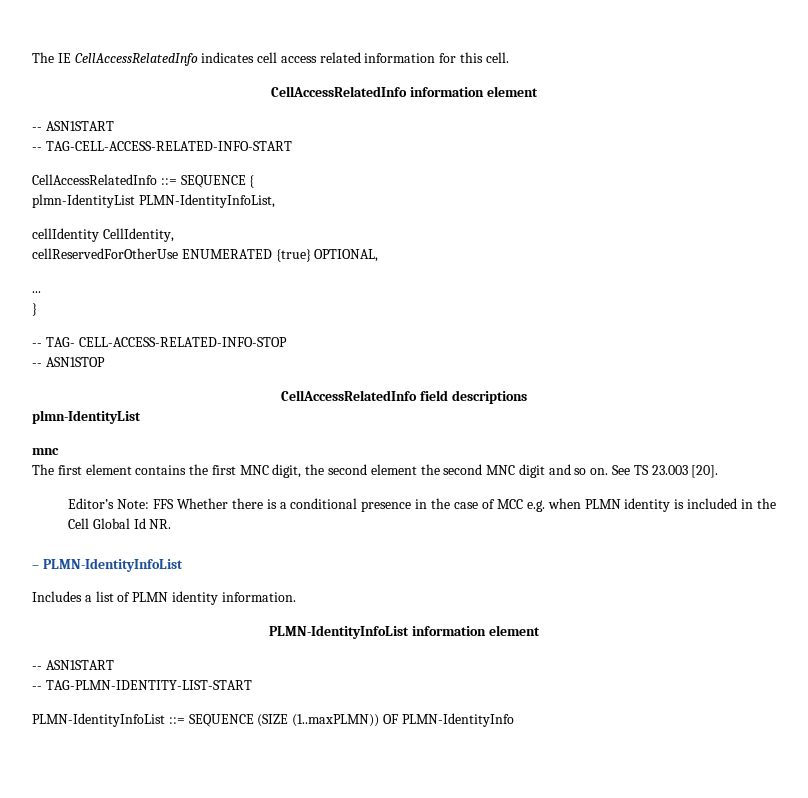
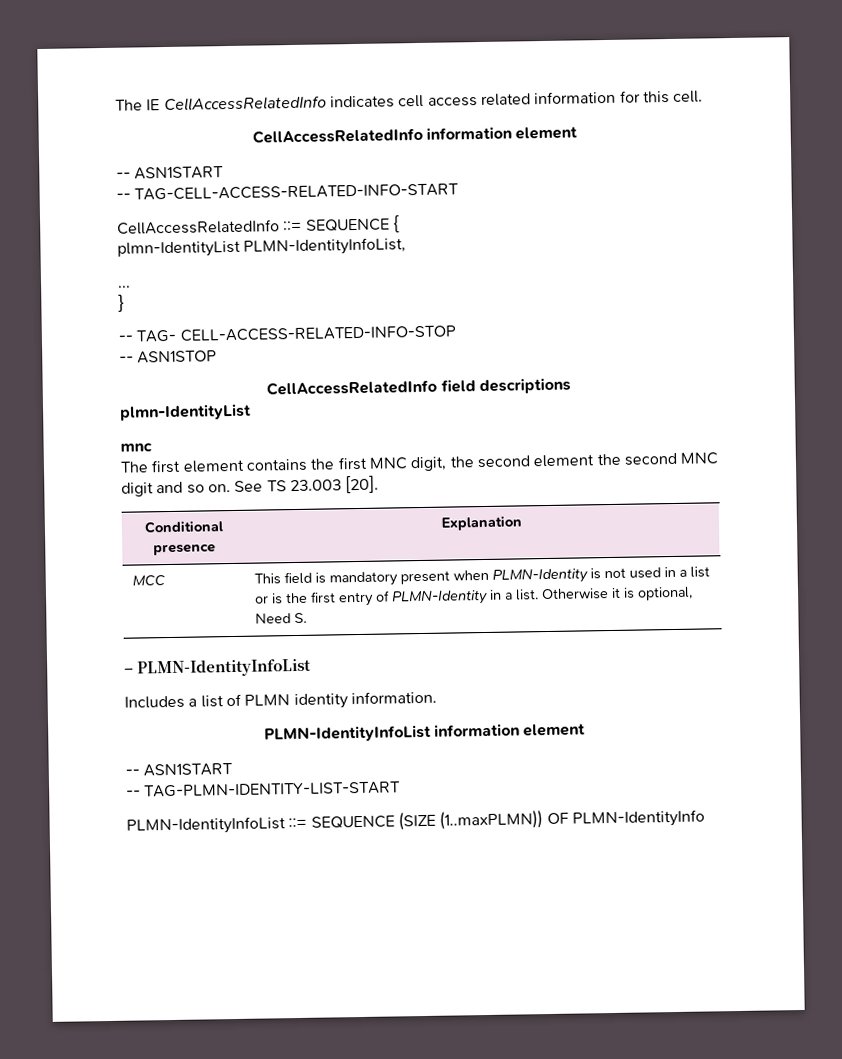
[32,228,174,242] [32,248,379,262] // cellIdentity CellIdentity, // cellReservedForOtherUse ENUMERATED {true} OPTIONAL, -> (407, 246) none
[68,498,776,512] [68,518,172,529] // Editor’s Note: FFS Whether there is a conditional presence in the case of MCC e.g. when PLMN identity is included in the Cell Global Id NR. -> [143,520,224,534] [152,543,216,556] [441,515,523,531] [131,575,166,586] [253,566,710,587] [254,586,693,607] [254,612,307,624] // Conditional presence | Explanation // MCC | This field is mandatory present when PLMN-Identity is not used in a list or is the first entry of PLMN-Identity in a list. Otherwise it is optional, Need S.

